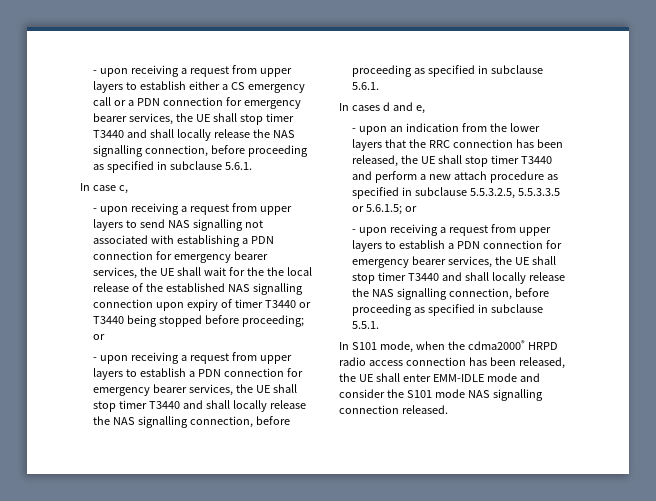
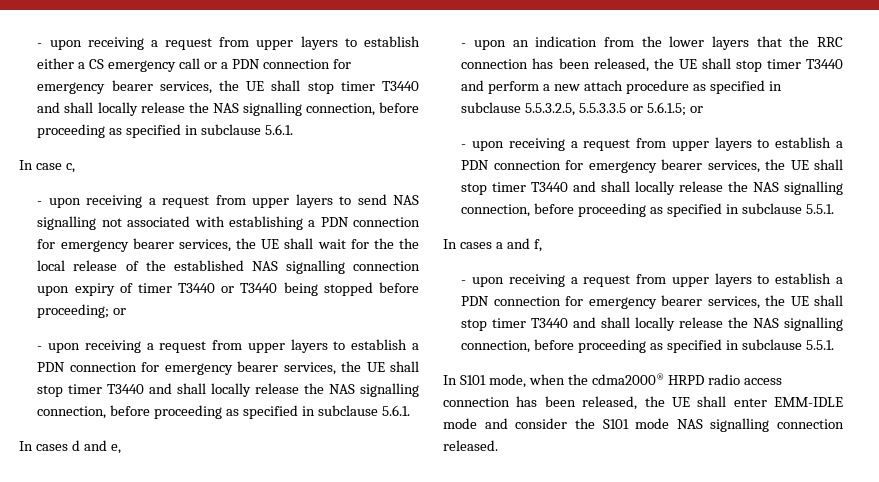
(380, 325) none -> [443,238,542,252] [461,273,843,287] [461,295,843,309] [461,317,843,331] [461,339,834,353] // In cases a and f, // - upon receiving a request from upper layers to establish a PDN connection for emergency bearer services, the UE shall stop timer T3440 and shall locally release the NAS signalling connection, before proceeding as specified in subclause 5.5.1.

